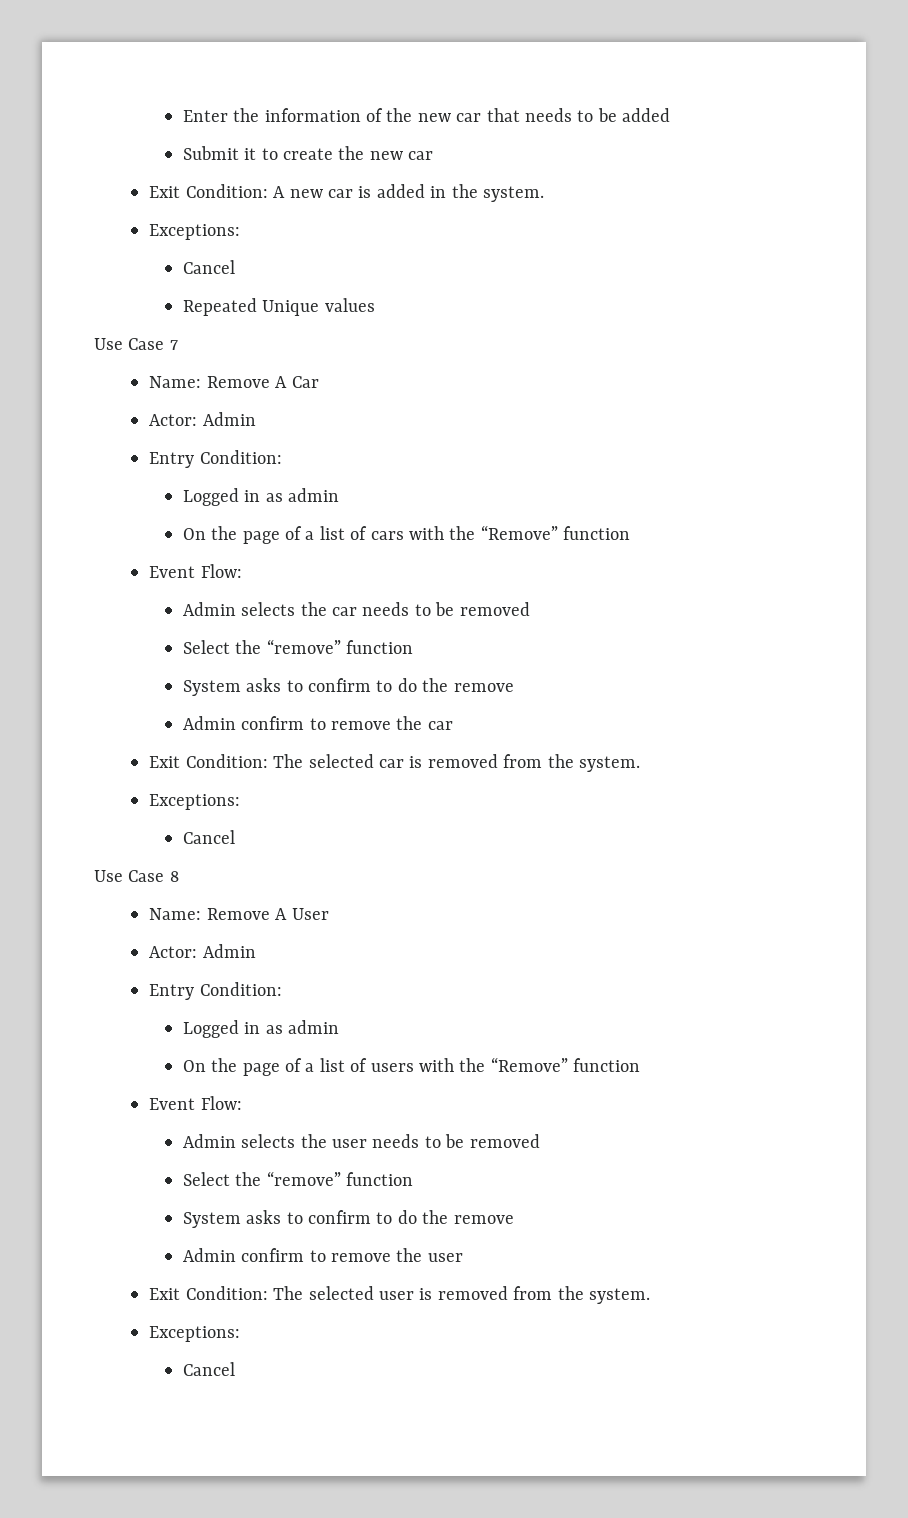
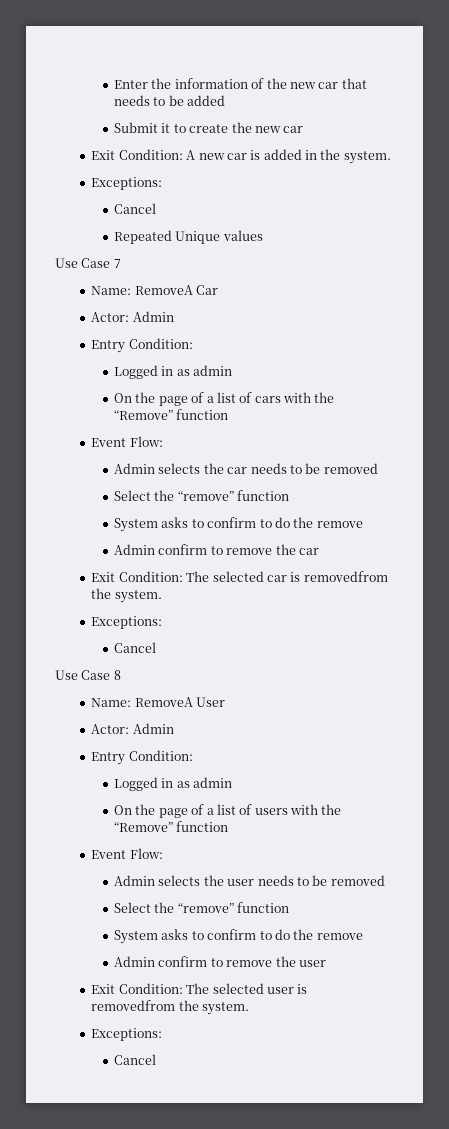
[206,376,288,388] Remove A -> [134,285,193,295] RemoveA
[427,754,543,768] removed from -> [303,571,388,582] removedfrom
[206,908,288,920] Remove A -> [134,697,193,707] RemoveA
[437,1286,553,1300] removed from -> [91,1000,176,1011] removedfrom

